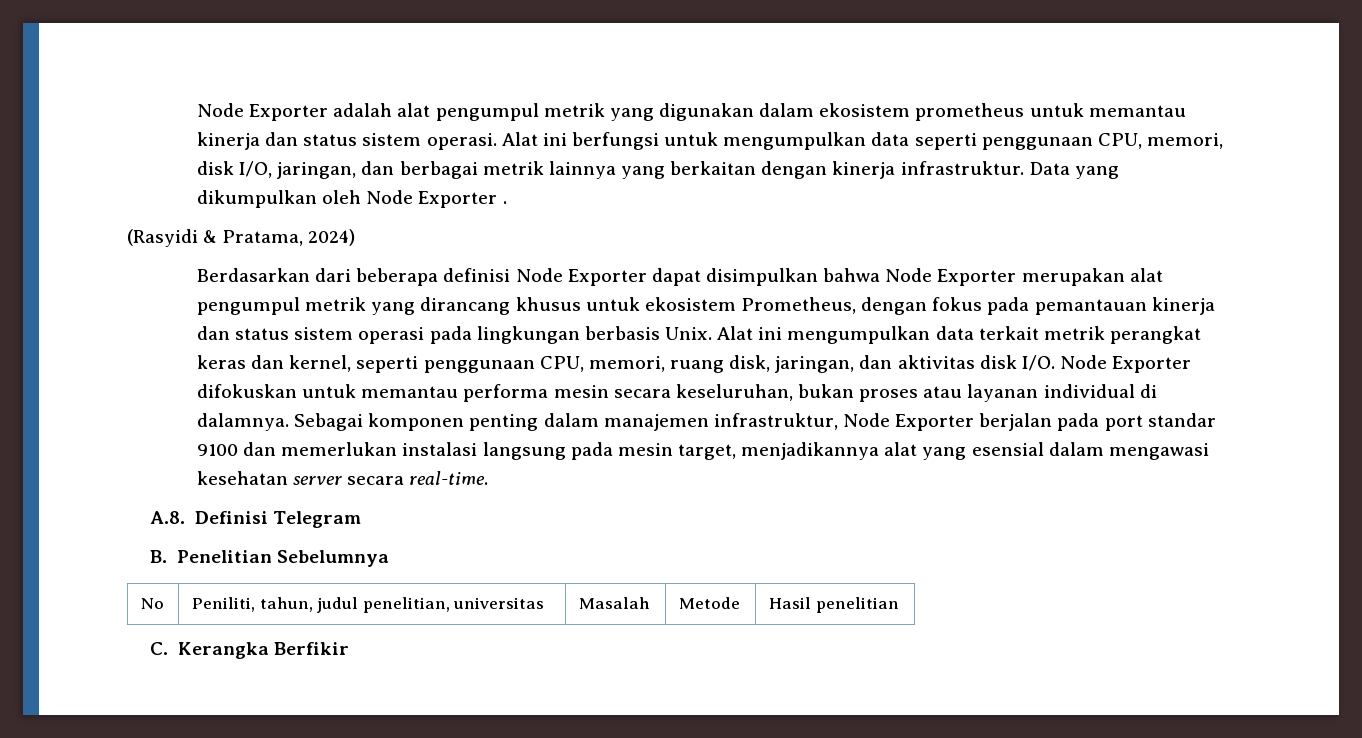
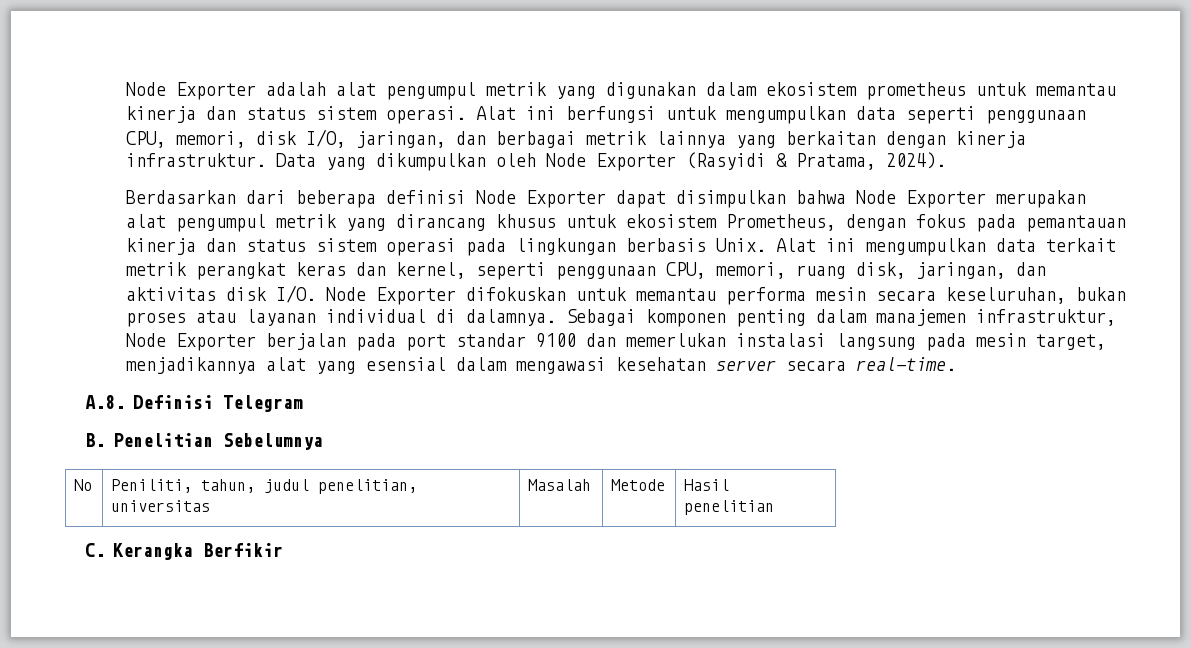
[502,201,507,204] . // -> (676, 162) none
[308,229,356,246] 2024) -> [885,152,946,169] 2024).

